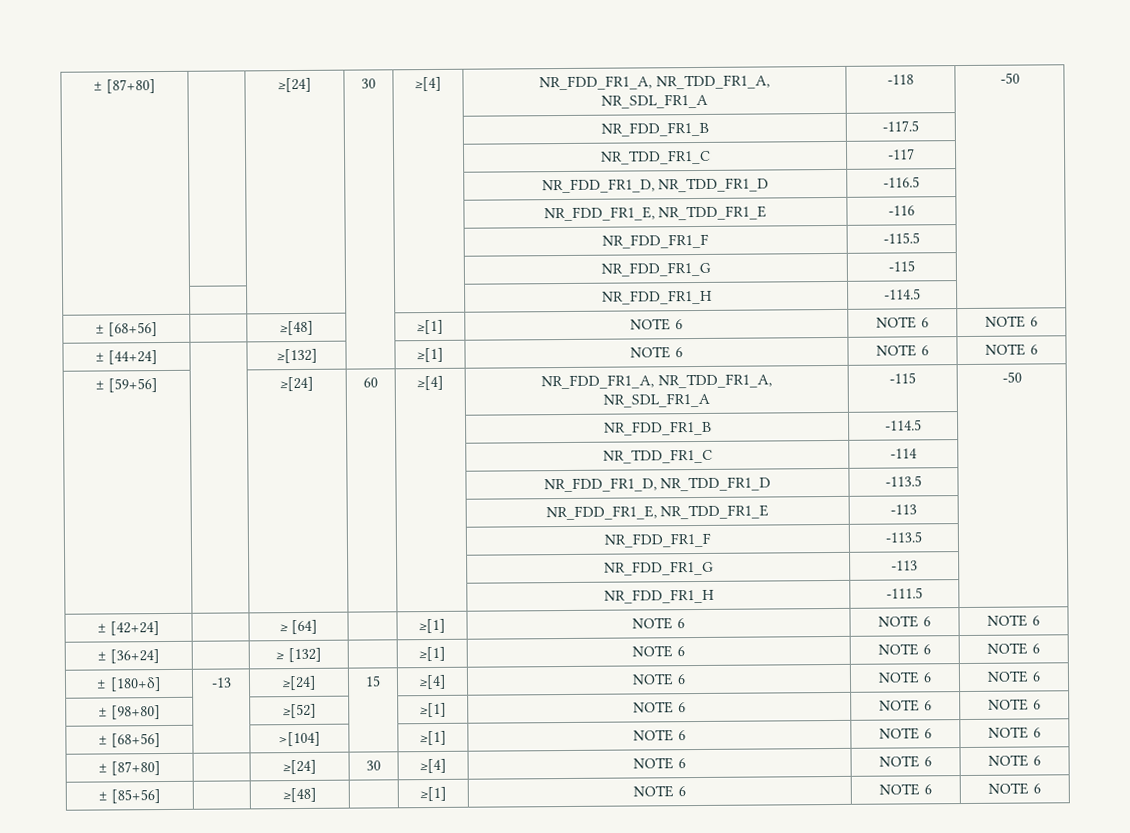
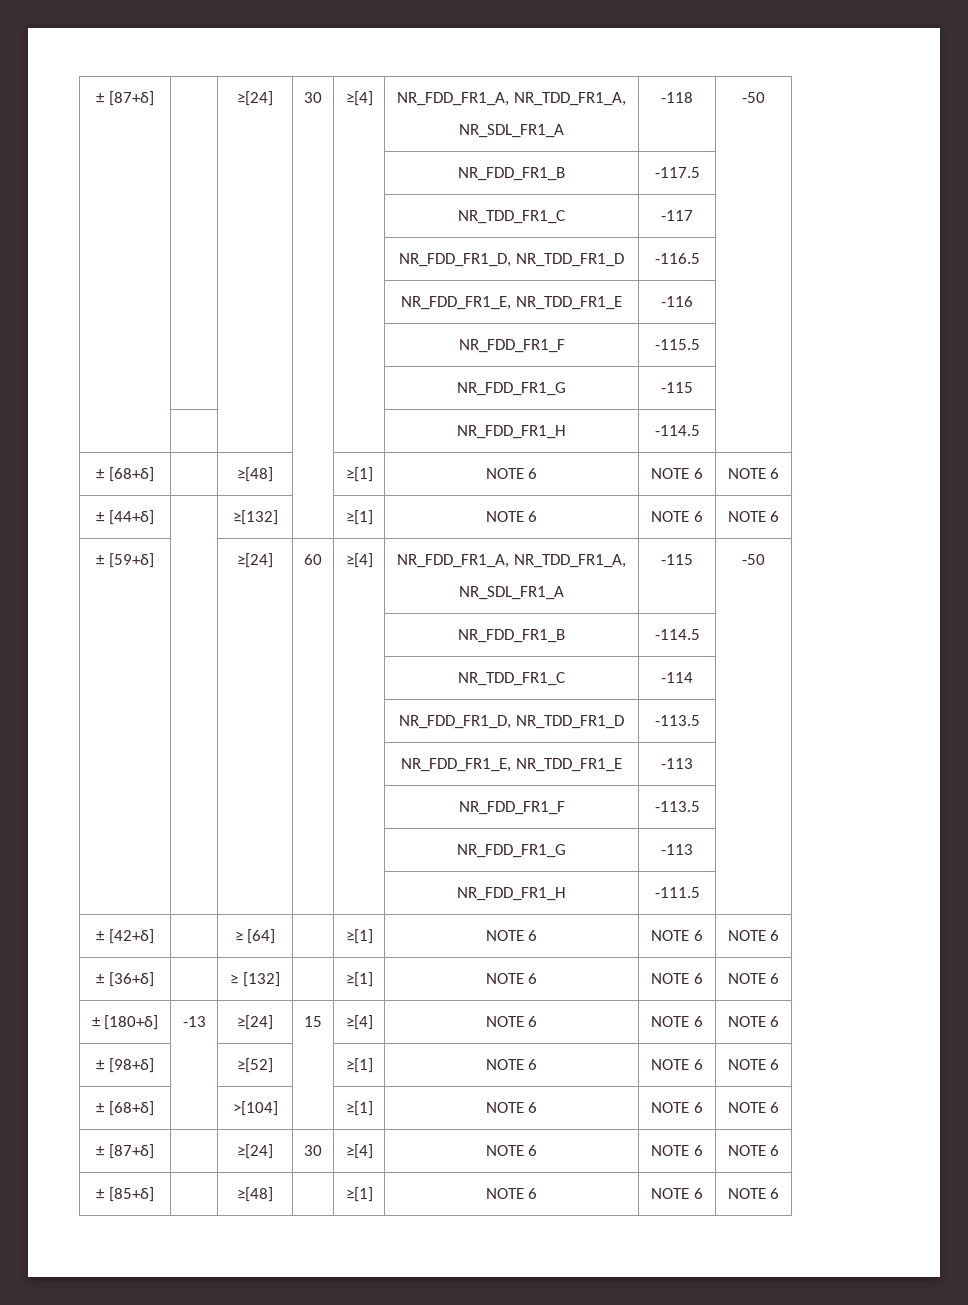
[92,79,157,94] ± [87+80] -> [96,91,154,106] ± [87+δ]
[108,322,159,337] [68+56] -> [108,467,154,482] [68+δ]
[108,350,159,365] [44+24] -> [108,510,154,525] [44+δ]
[108,378,159,393] [59+56] -> [108,553,154,568] [59+δ]
[110,621,161,636] [42+24] -> [108,929,154,944] [42+δ]
[110,649,161,664] [36+24] -> [108,972,154,987] [36+δ]
[111,705,162,720] [98+80] -> [108,1058,154,1073] [98+δ]
[111,733,162,748] [68+56] -> [108,1101,154,1116] [68+δ]
[111,761,162,776] [87+80] -> [108,1144,154,1159] [87+δ]
[111,789,162,804] [85+56] -> [108,1187,154,1202] [85+δ]

